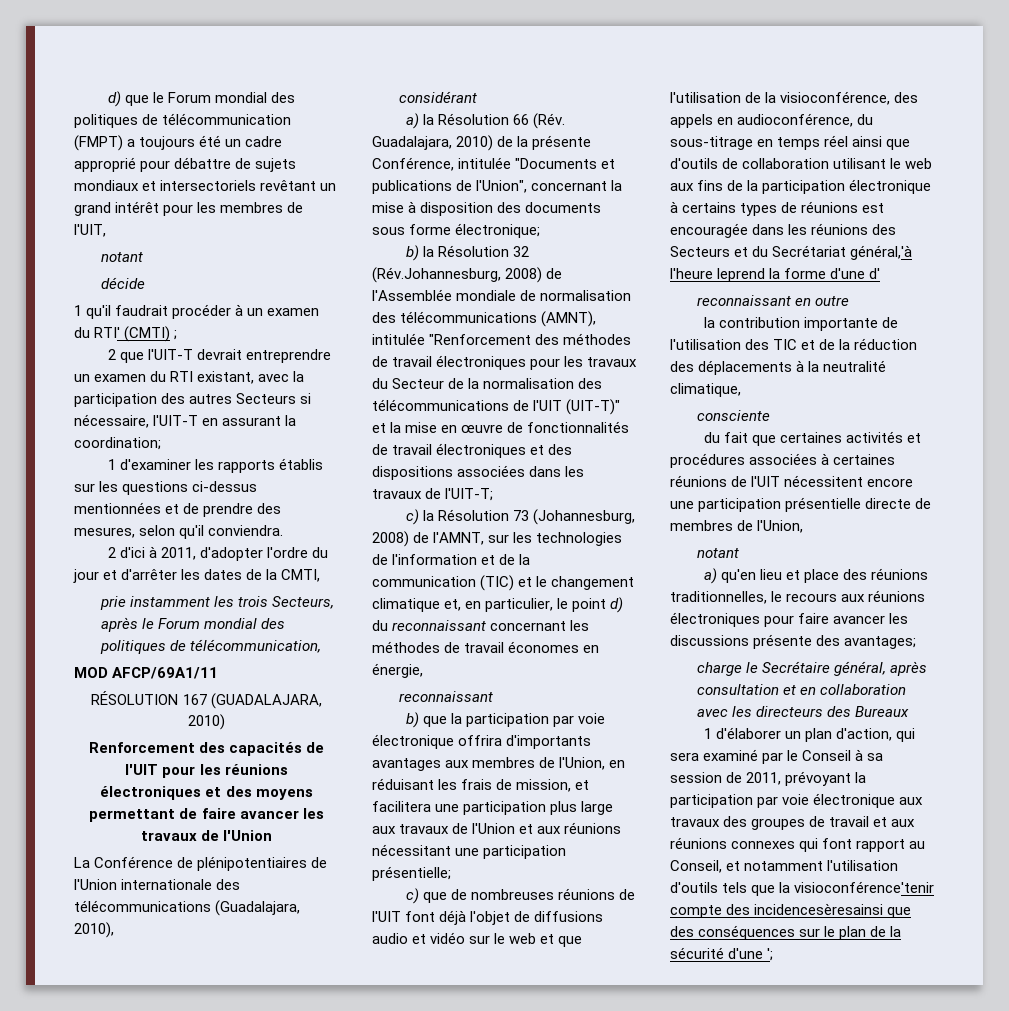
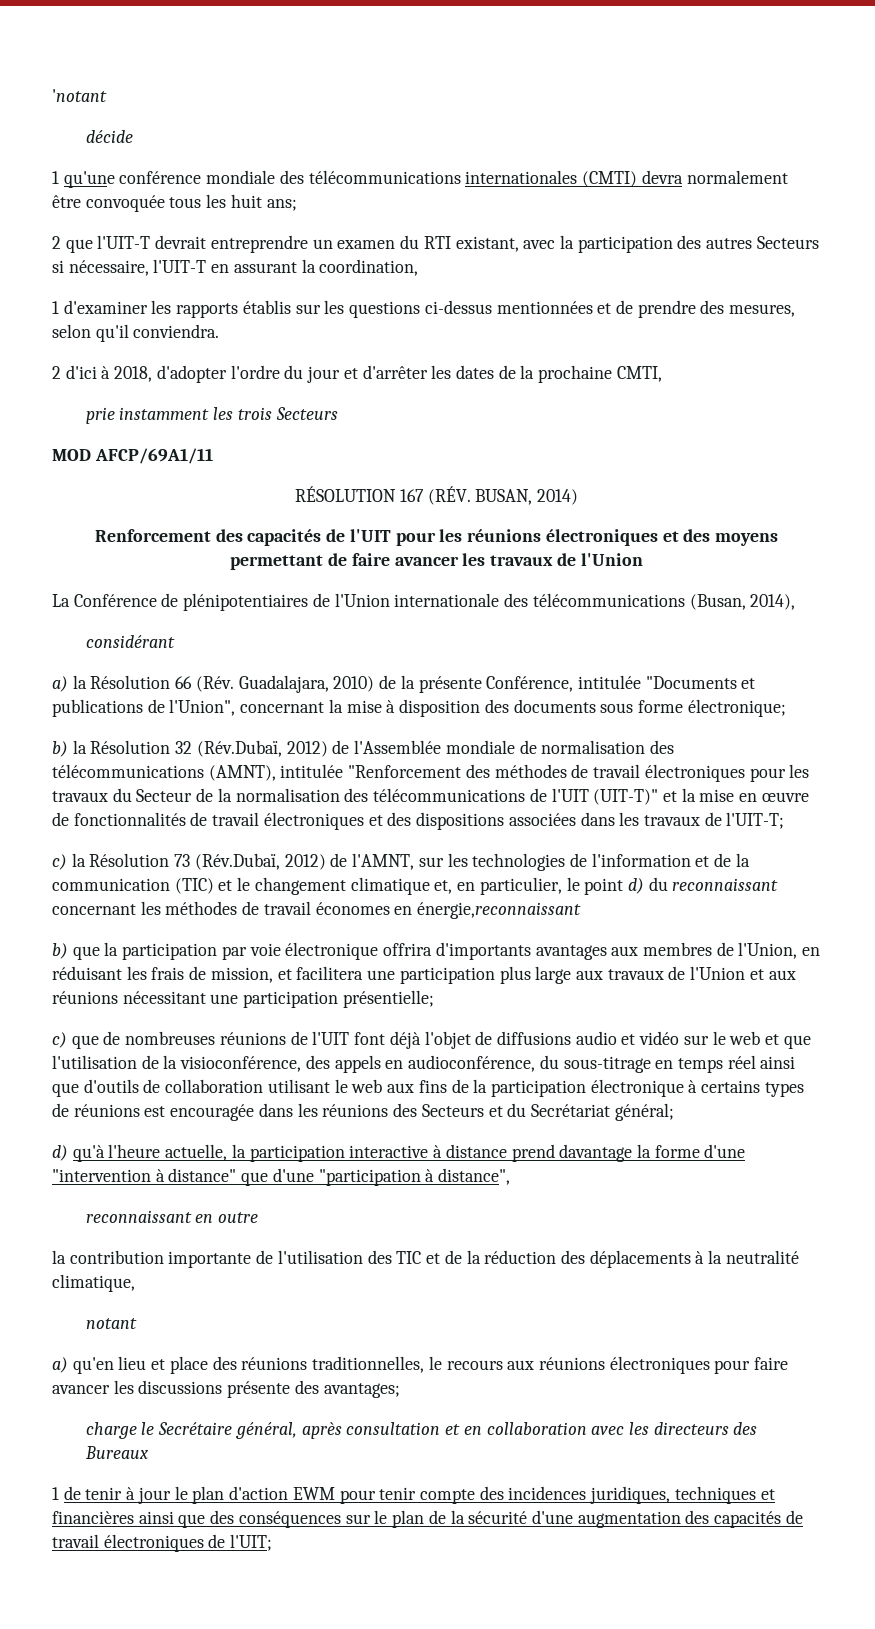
[107,91,295,107] [74,113,292,128] [74,135,283,151] [74,157,297,172] [74,180,337,191] [74,201,304,216] [74,224,106,237] [100,252,143,262] [100,277,145,289] [74,304,320,319] [74,326,178,342] d) que le Forum mondial des politiques de télécommunication (FMPT) a toujours été un cadre approprié pour débattre de sujets mondiaux et intersectoriels revêtant un grand intérêt pour les membres de l'UIT, // notant // décide // 1 qu'il faudrait procéder à un examen du RTI' (CMTI) ; -> [52,89,107,102] [85,130,133,143] [52,170,788,188] [52,194,297,212] 'notant // décide // 1 qu'une conférence mondiale des télécommunications internationales (CMTI) devra normalement être convoquée tous les huit ans;
[74,437,161,450] coordination; -> [319,259,419,276] coordination,
[160,547,196,560] 2011, -> [114,366,153,382] 2018,
(278, 574) none -> [538,365,613,383] prochaine
[271,596,334,609] [100,617,285,632] [99,639,321,654] Secteurs, après le Forum mondial des politiques de télécommunication, -> [275,407,338,420] Secteurs
[210,693,322,709] [188,714,225,730] (GUADALAJARA, 2010) -> [427,486,578,505] (RÉV. BUSAN, 2014)
[215,900,301,916] [74,922,114,938] (Guadalajara, 2010), -> [689,594,796,610] (Busan, 2014),
[372,267,543,283] (Rév.Johannesburg, 2008) -> [196,740,328,757] (Rév.Dubaï, 2012)
[532,509,635,525] [372,531,409,547] (Johannesburg, 2008) -> [194,853,326,870] (Rév.Dubaï, 2012)
[372,663,423,678] [398,691,493,702] énergie, // reconnaissant -> [417,902,582,919] énergie,reconnaissant
[850,245,913,260] [670,268,881,282] général,'à l'heure leprend la forme d'une d' -> [614,1103,674,1121] [52,1144,746,1162] [52,1168,511,1186] général; // d) qu'à l'heure actuelle, la participation interactive à distance prend davantage la forme d'une "intervention à distance" que d'une "participation à distance",
[696,410,770,421] [703,431,921,446] [670,453,896,468] [670,475,914,487] [670,497,932,512] [670,520,804,533] // consciente // du fait que certaines activités et procédures associées à certaines réunions de l'UIT nécessitent encore une participation présentielle directe de membres de l'Union, -> (135, 1283) none
[715,727,915,742] [670,749,884,764] [670,771,867,786] [670,793,924,808] [670,816,916,830] [670,837,926,852] [670,860,899,873] [670,881,935,896] [670,903,884,918] d'élaborer un plan d'action, qui sera examiné par le Conseil à sa session de 2011, prévoyant la participation par voie électronique aux travaux des groupes de travail et aux réunions connexes qui font rapport au Conseil, et notamment l'utilisation d'outils tels que la visioconférence'tenir compte des incidencesèresainsi -> [63,1486,775,1504] [52,1511,174,1524] de tenir à jour le plan d'action EWM pour tenir compte des incidences juridiques, techniques et financières ainsi
[767,948,774,961] '; -> [577,1510,803,1528] [52,1534,273,1552] augmentation des capacités de travail électroniques de l'UIT;

